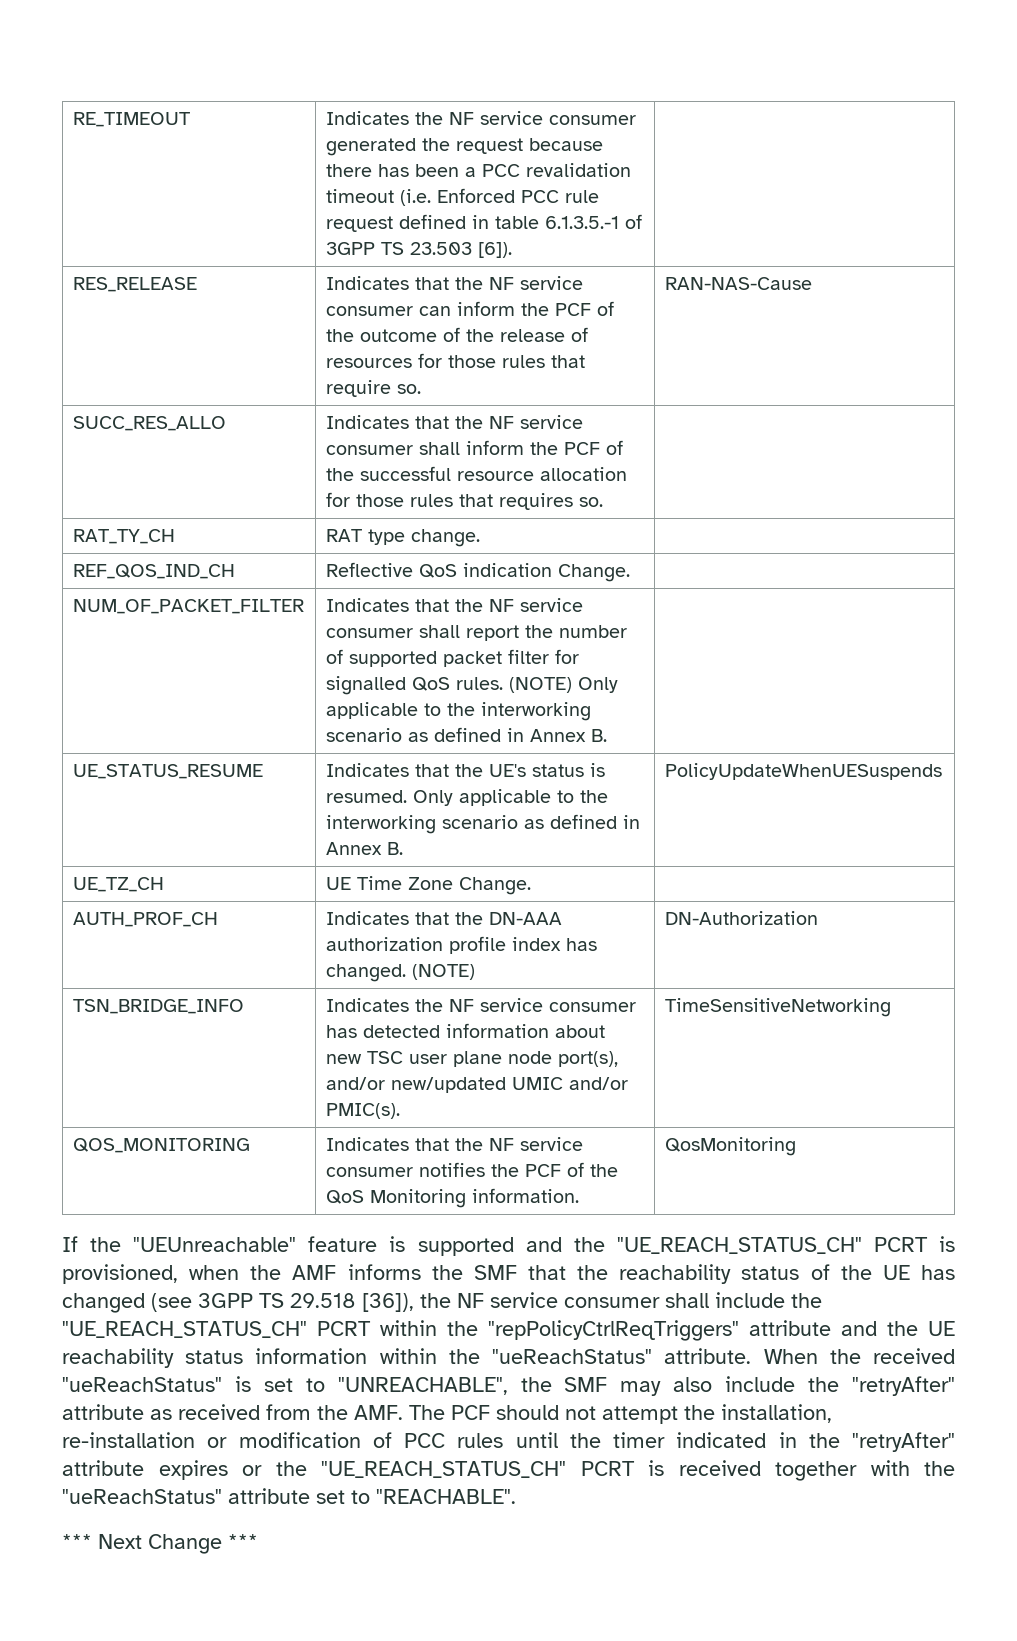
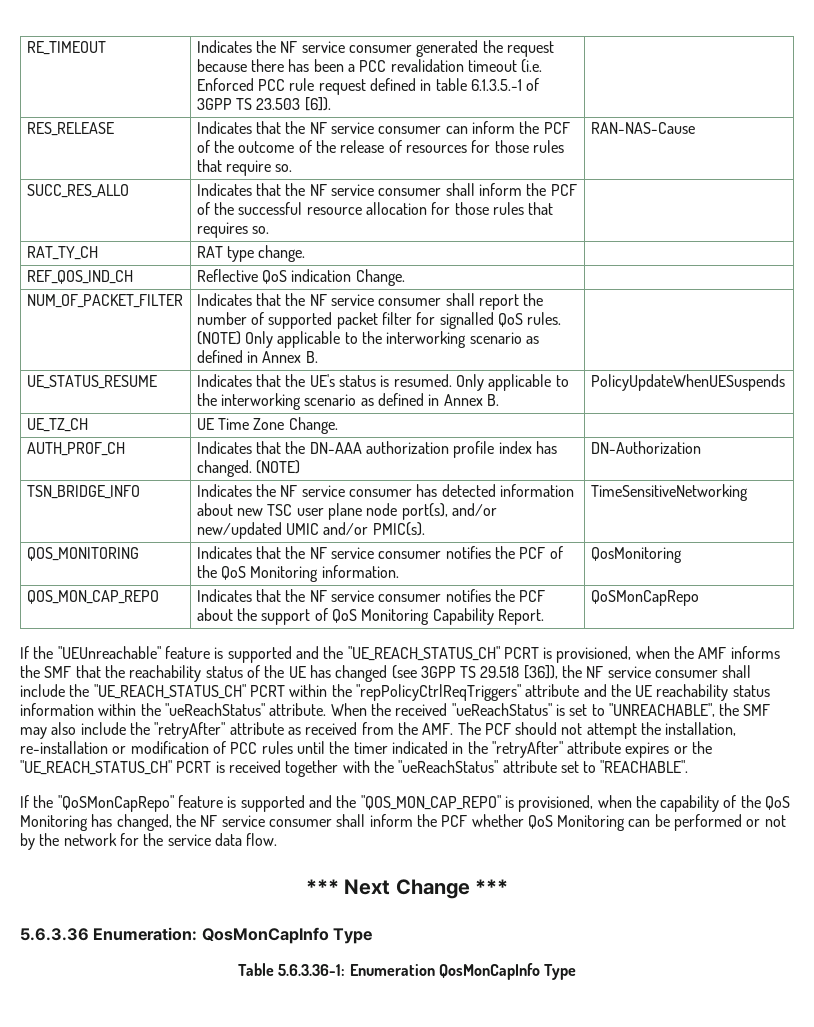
(796, 1146) none -> [26,590,159,604] [196,589,546,602] [196,608,544,625] [590,590,699,606] // QOS_MON_CAP_REPO | Indicates that the NF service consumer notifies the PCF about the support of QoS Monitoring Capability Report. | QoSMonCapRepo
[62,1534,258,1554] *** Next Change *** -> [20,795,791,812] [20,814,786,831] [20,833,278,850] [305,879,509,899] [20,927,373,944] [237,963,577,980] If the "QoSMonCapRepo" feature is supported and the "QOS_MON_CAP_REPO" is provisioned, when the capability of the QoS Monitoring has changed, the NF service consumer shall inform the PCF whether QoS Monitoring can be performed or not by the network for the service data flow. // *** Next Change *** // 5.6.3.36 Enumeration: QosMonCapInfo Type // Table 5.6.3.36-1: Enumeration QosMonCapInfo Type

